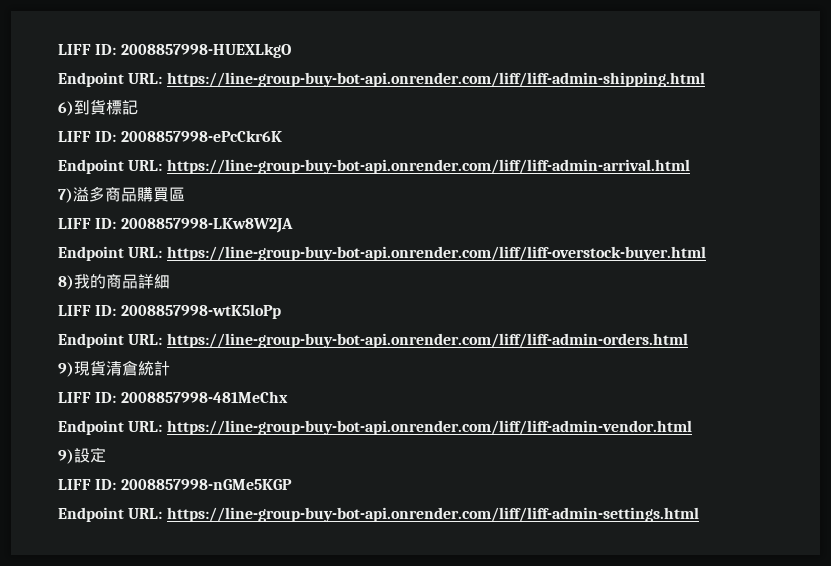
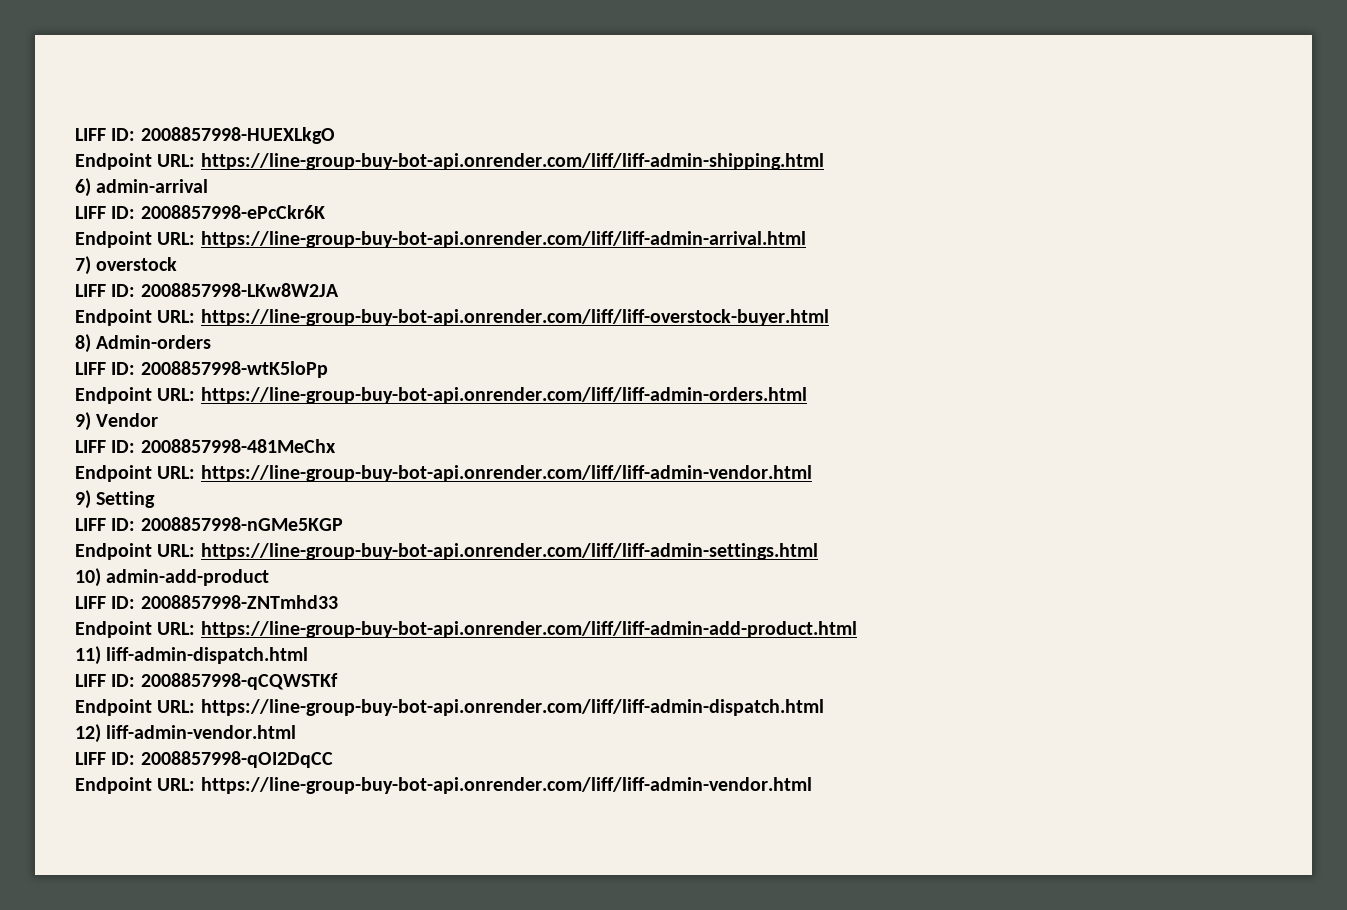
[74,99,138,115] 到貨標記 -> [96,179,209,193] admin-arrival
[73,186,185,202] 溢多商品購買區 -> [96,257,178,271] overstock
[74,274,170,289] 我的商品詳細 -> [96,335,212,349] Admin-orders
[74,360,170,376] 現貨清倉統計 -> [96,413,159,427] Vendor
[74,447,106,463] 設定 -> [96,491,156,508] Setting
(699, 514) none -> [75,568,270,587] [75,595,338,609] [75,621,857,638] [75,646,309,665] [75,673,338,690] [75,699,824,716] [75,724,297,743] [75,751,333,768] [75,777,812,794] // 10) admin-add-product // LIFF ID: 2008857998-ZNTmhd33 // Endpoint URL: https://line-group-buy-bot-api.onrender.com/liff/liff-admin-add-product.html // 11) liff-admin-dispatch.html // LIFF ID: 2008857998-qCQWSTKf // Endpoint URL: https://line-group-buy-bot-api.onrender.com/liff/liff-admin-dispatch.html // 12) liff-admin-vendor.html // LIFF ID: 2008857998-qOI2DqCC // Endpoint URL: https://line-group-buy-bot-api.onrender.com/liff/liff-admin-vendor.html

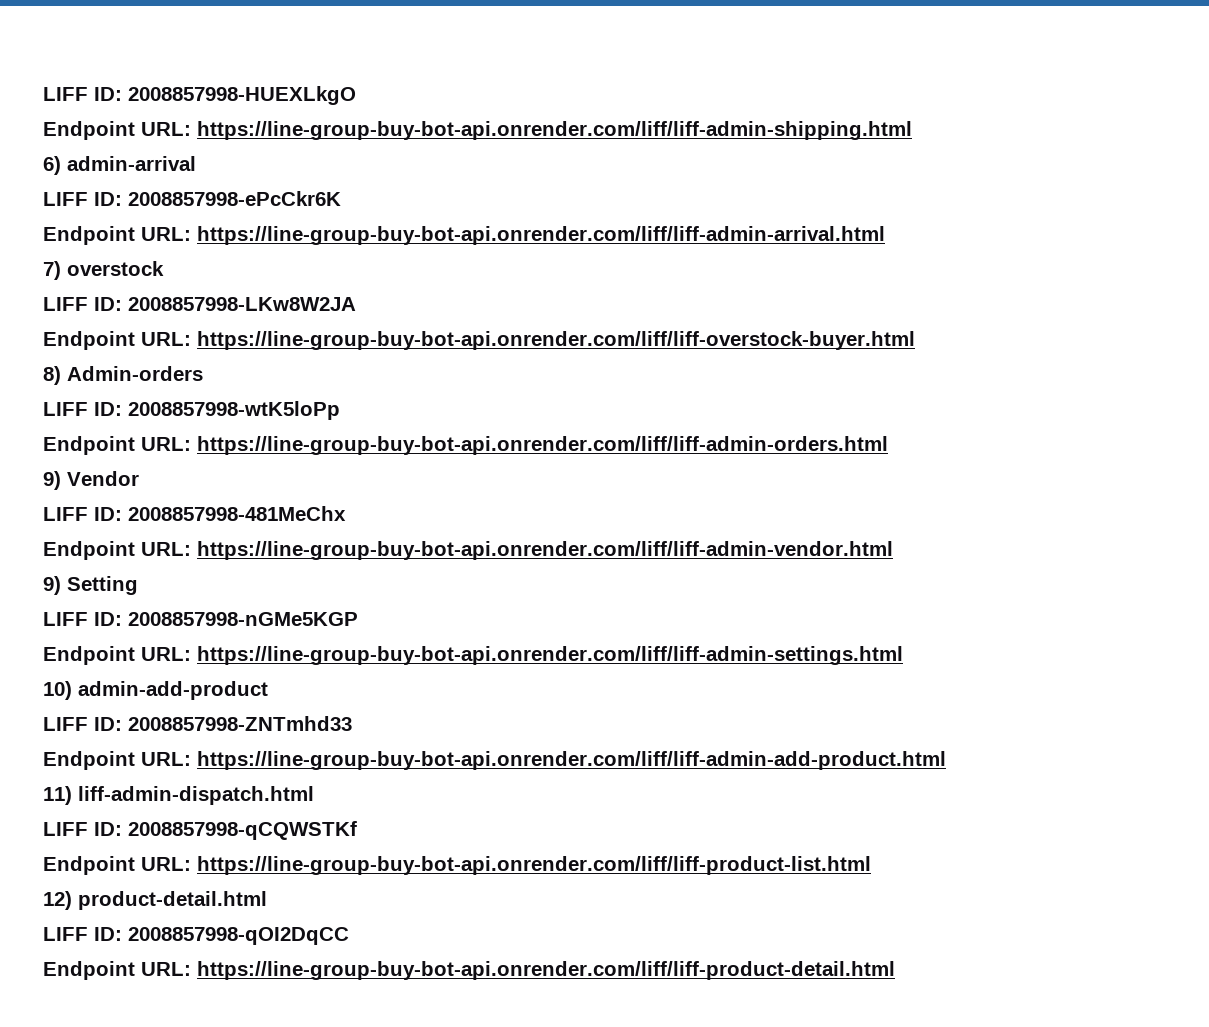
[200,699,824,716] https://line-group-buy-bot-api.onrender.com/liff/liff-admin-dispatch.html -> [197,856,871,875] https://line-group-buy-bot-api.onrender.com/liff/liff-product-list.html
[106,725,297,739] liff-admin-vendor.html -> [78,891,267,910] product-detail.html
[200,777,812,794] https://line-group-buy-bot-api.onrender.com/liff/liff-admin-vendor.html -> [197,961,895,980] https://line-group-buy-bot-api.onrender.com/liff/liff-product-detail.html

